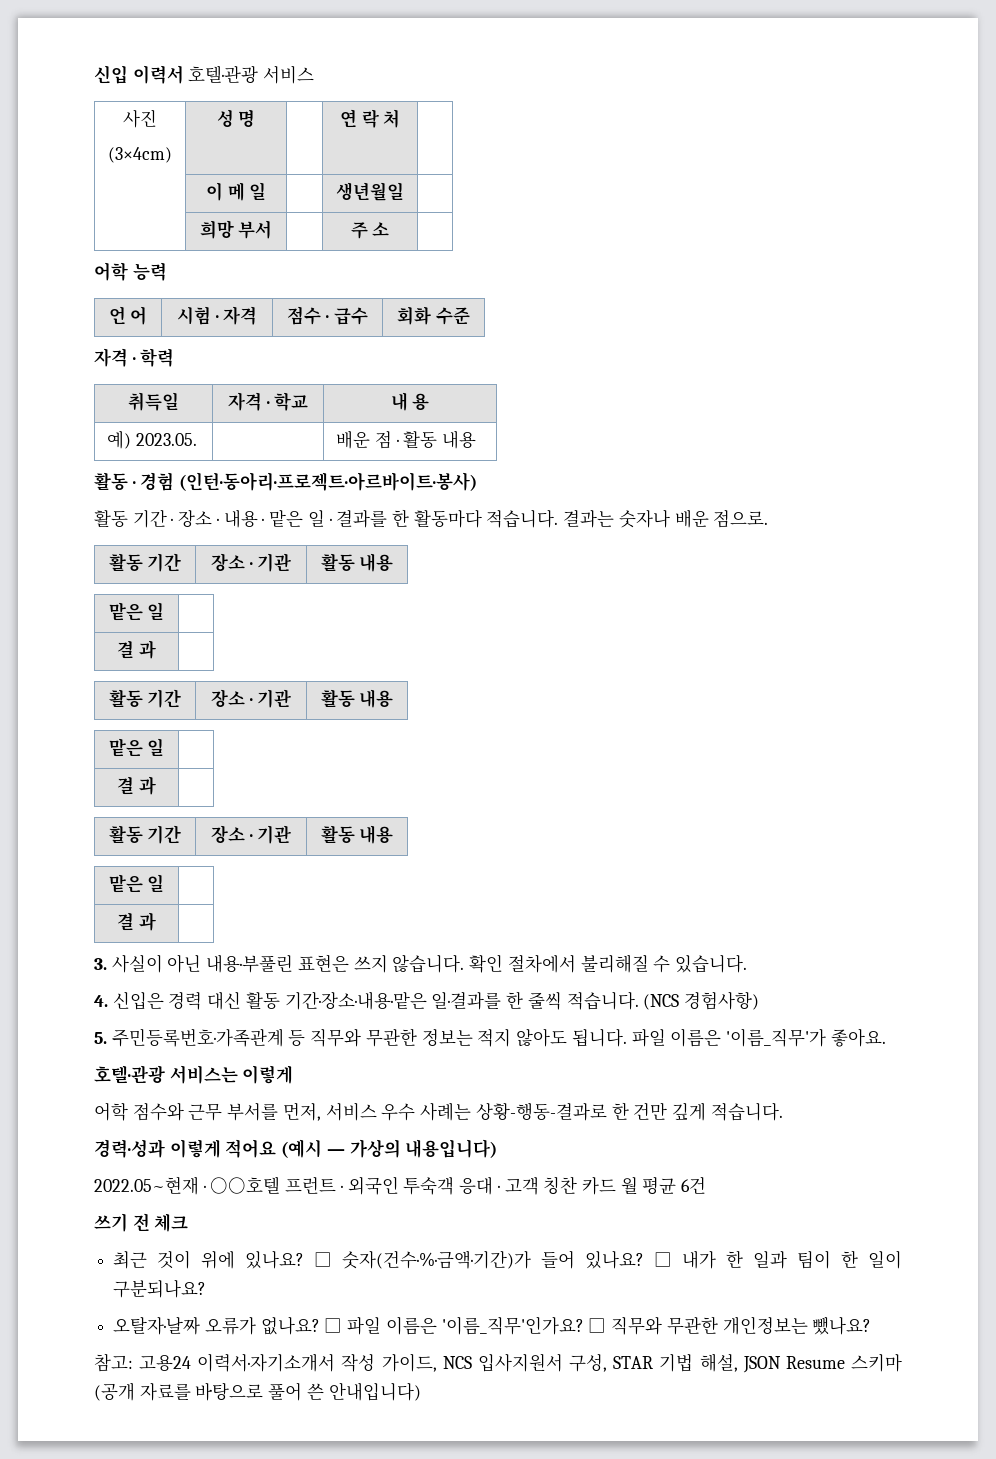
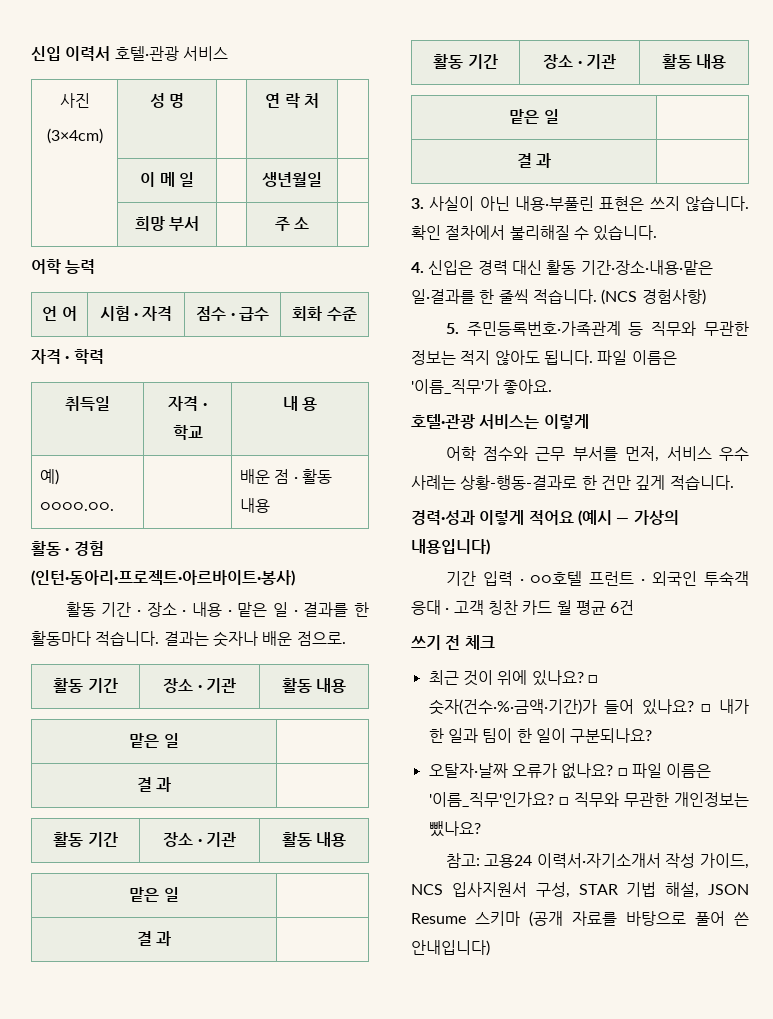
[135,433,197,446] 2023.05. -> [40,502,115,511] ○○○○.○○.
[94,1176,199,1195] 2022.05~현재 -> [445,571,513,586] 기간 입력

